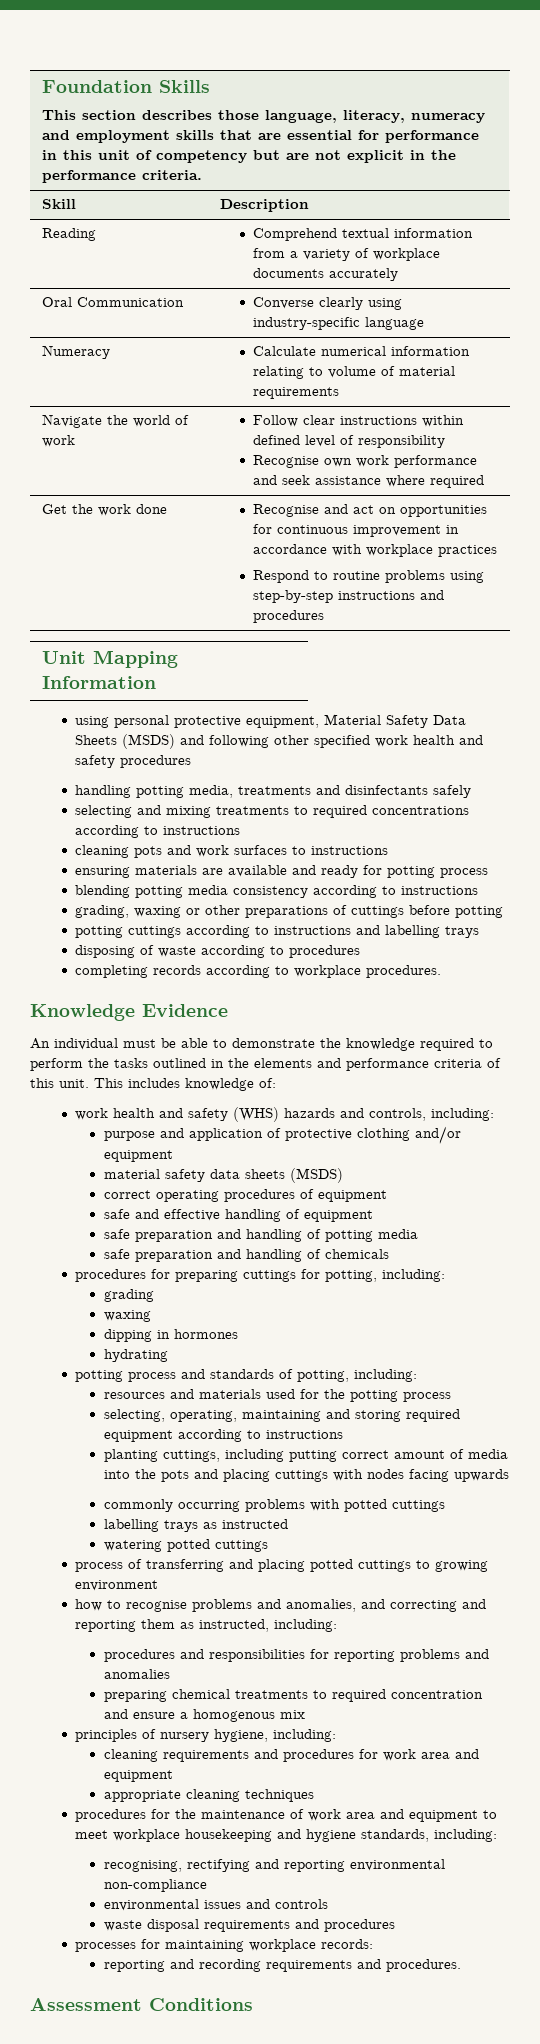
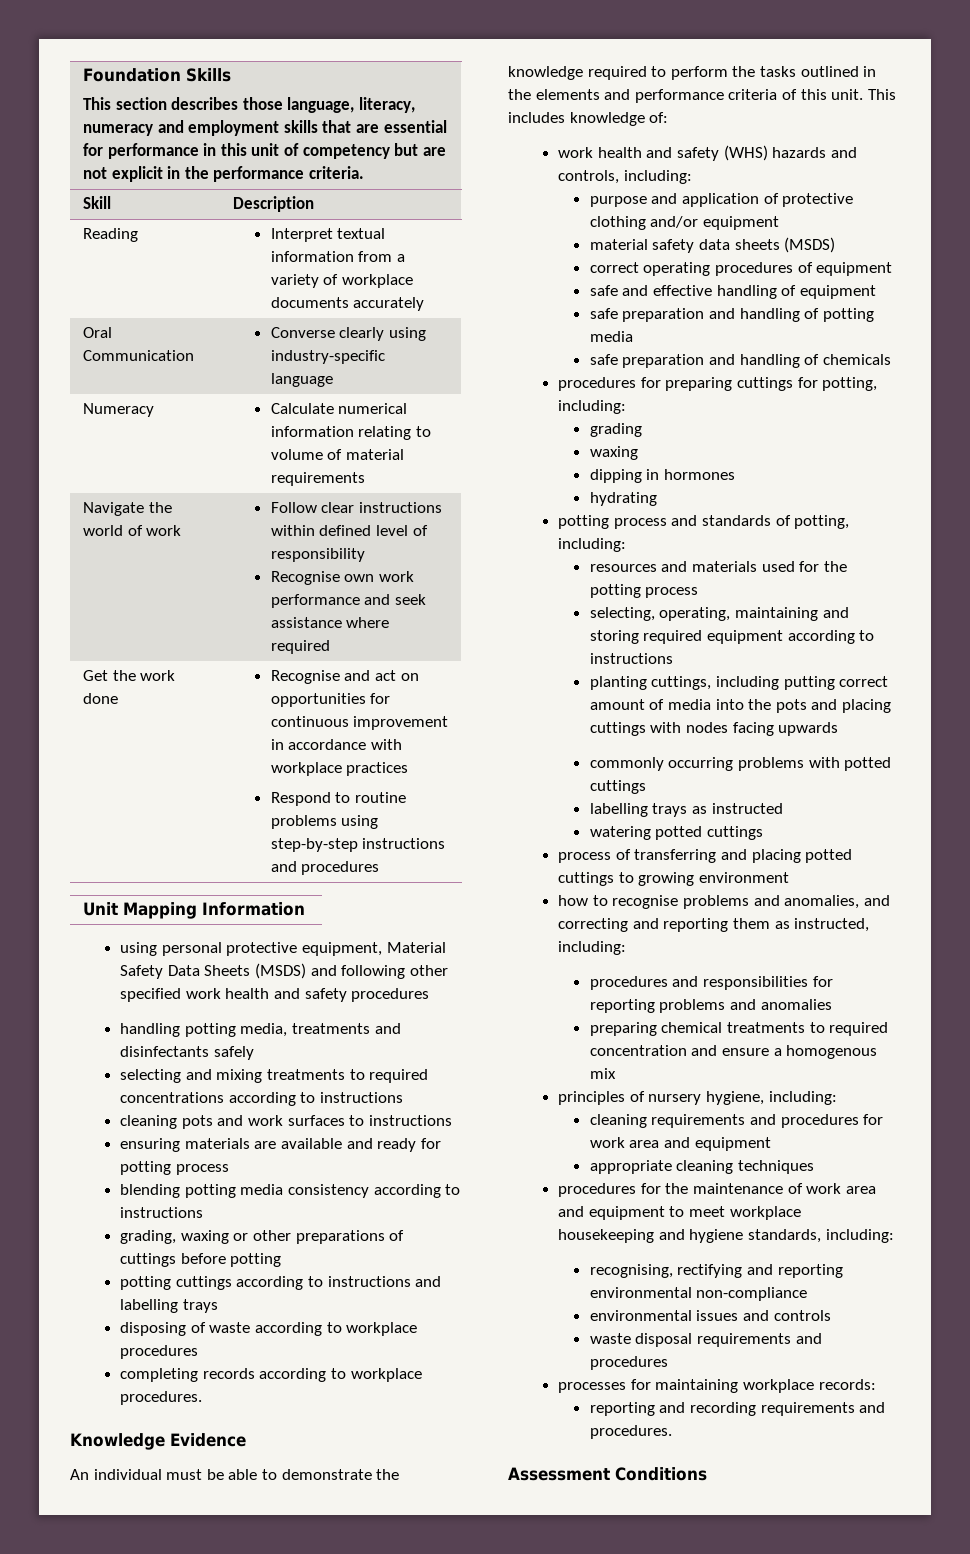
[253,228,338,241] Comprehend -> [270,228,333,242] Interpret
(285, 950) none -> [346,1322,418,1336] workplace

